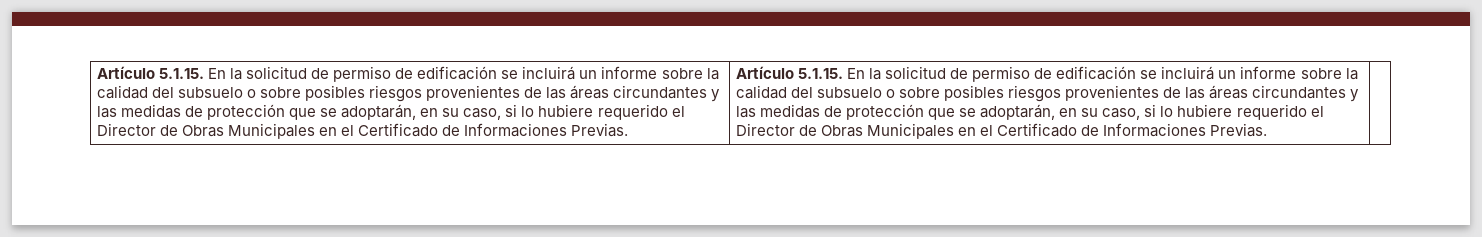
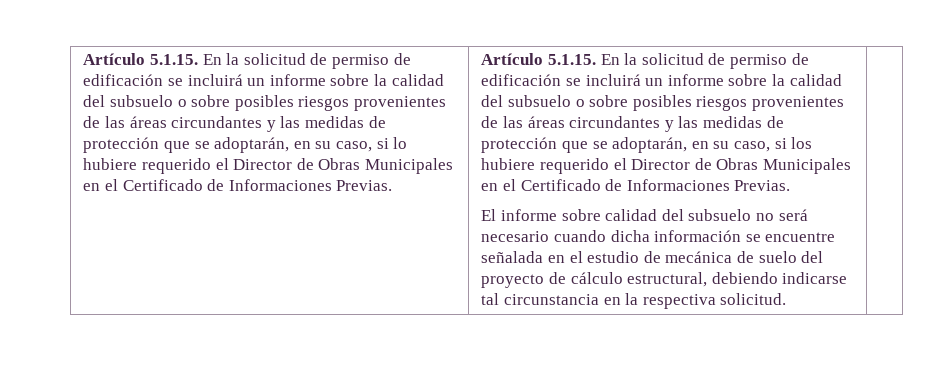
[1160,106,1174,117] lo -> [791,137,813,149] los
(1268, 130) none -> [481,209,808,221] [481,230,836,242] [481,251,824,263] [481,272,848,288] [481,293,787,309] // El informe sobre calidad del subsuelo no será necesario cuando dicha información se encuentre señalada en el estudio de mecánica de suelo del proyecto de cálculo estructural, debiendo indicarse tal circunstancia en la respectiva solicitud.

